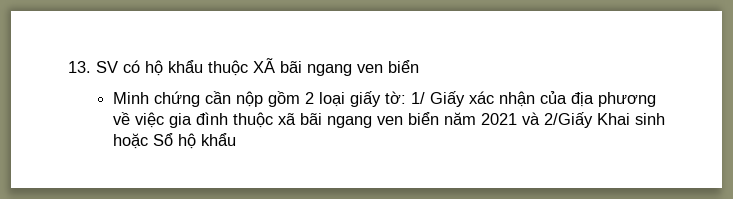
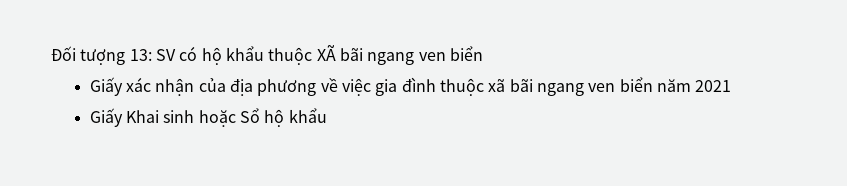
[68,61,91,73] 13. -> [51,46,152,65] Đối tượng 13:
[112,91,425,107] Minh chứng cần nộp gồm 2 loại giấy tờ: 1/ -> (483, 53) none
[521,112,593,128] và 2/Giấy -> [89,108,123,127] // Giấy

